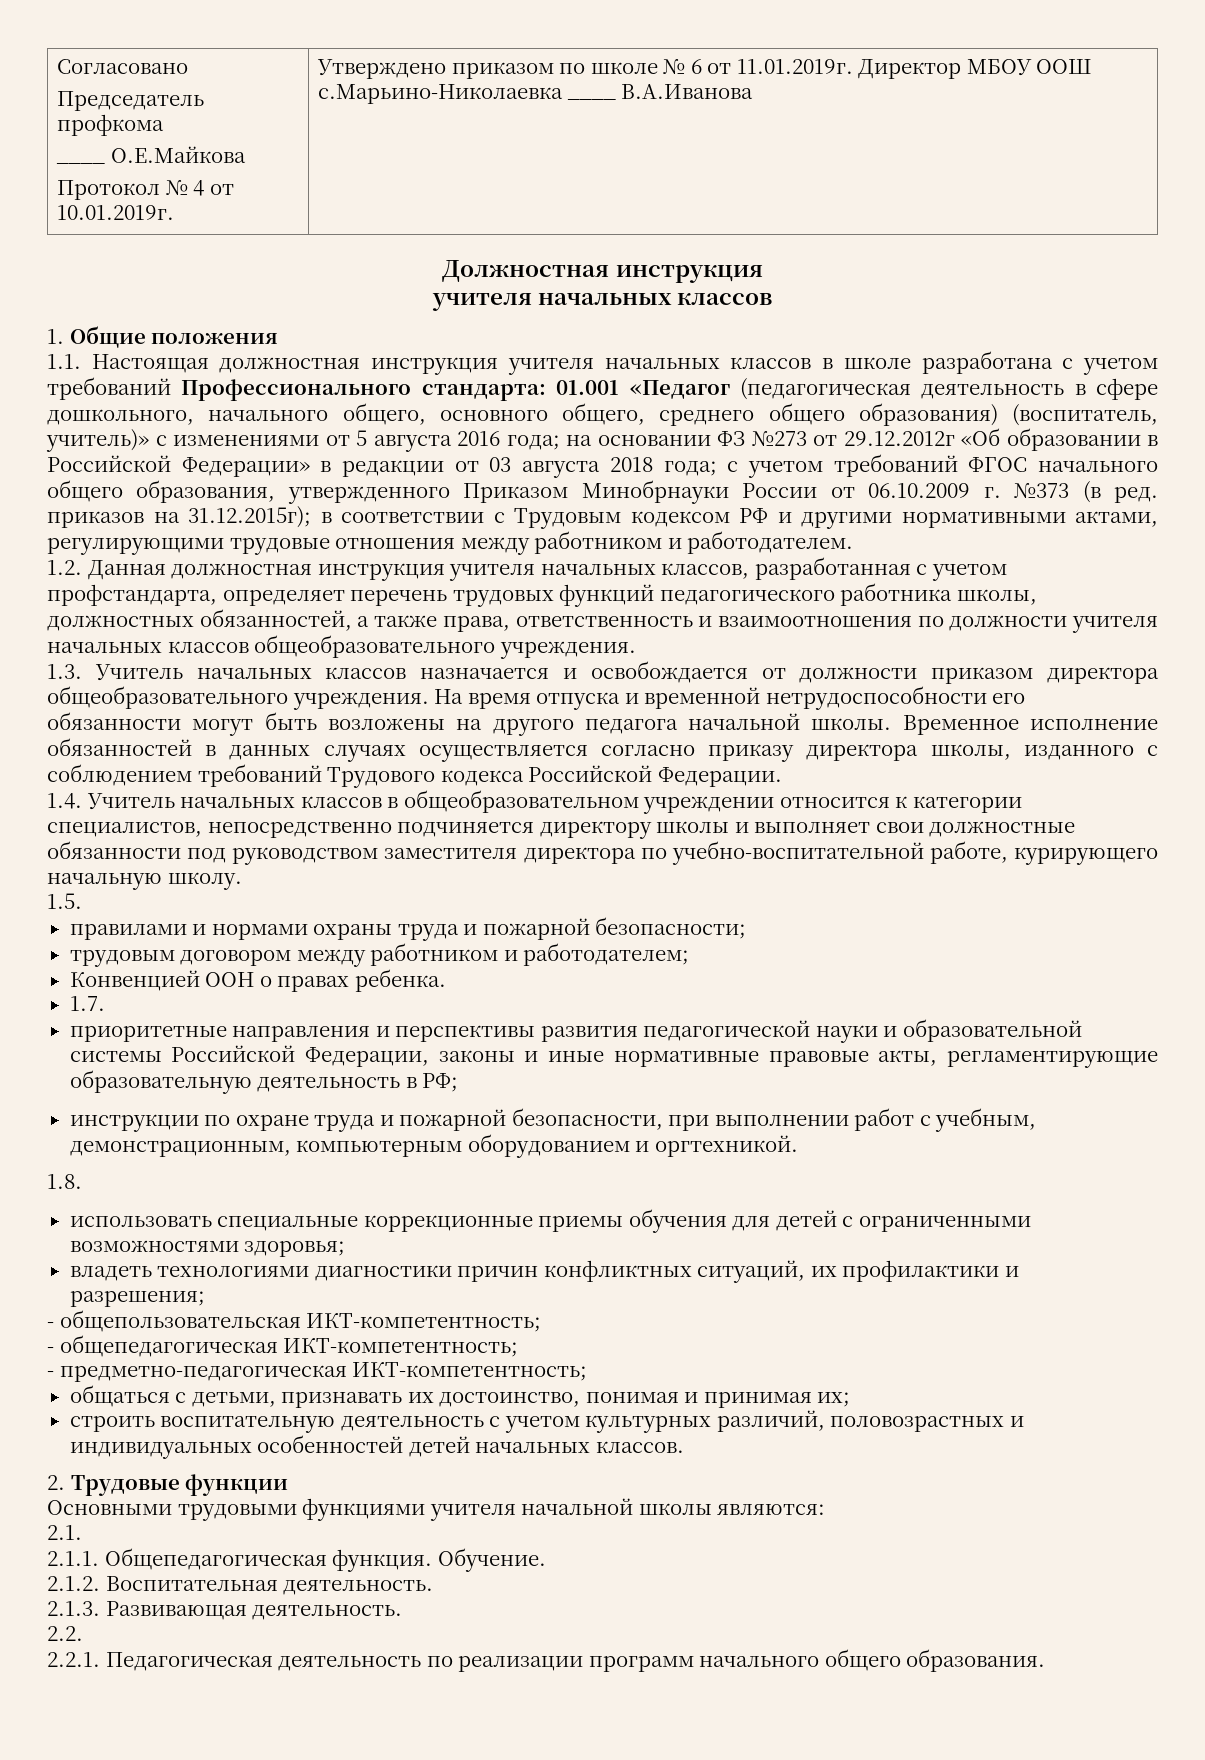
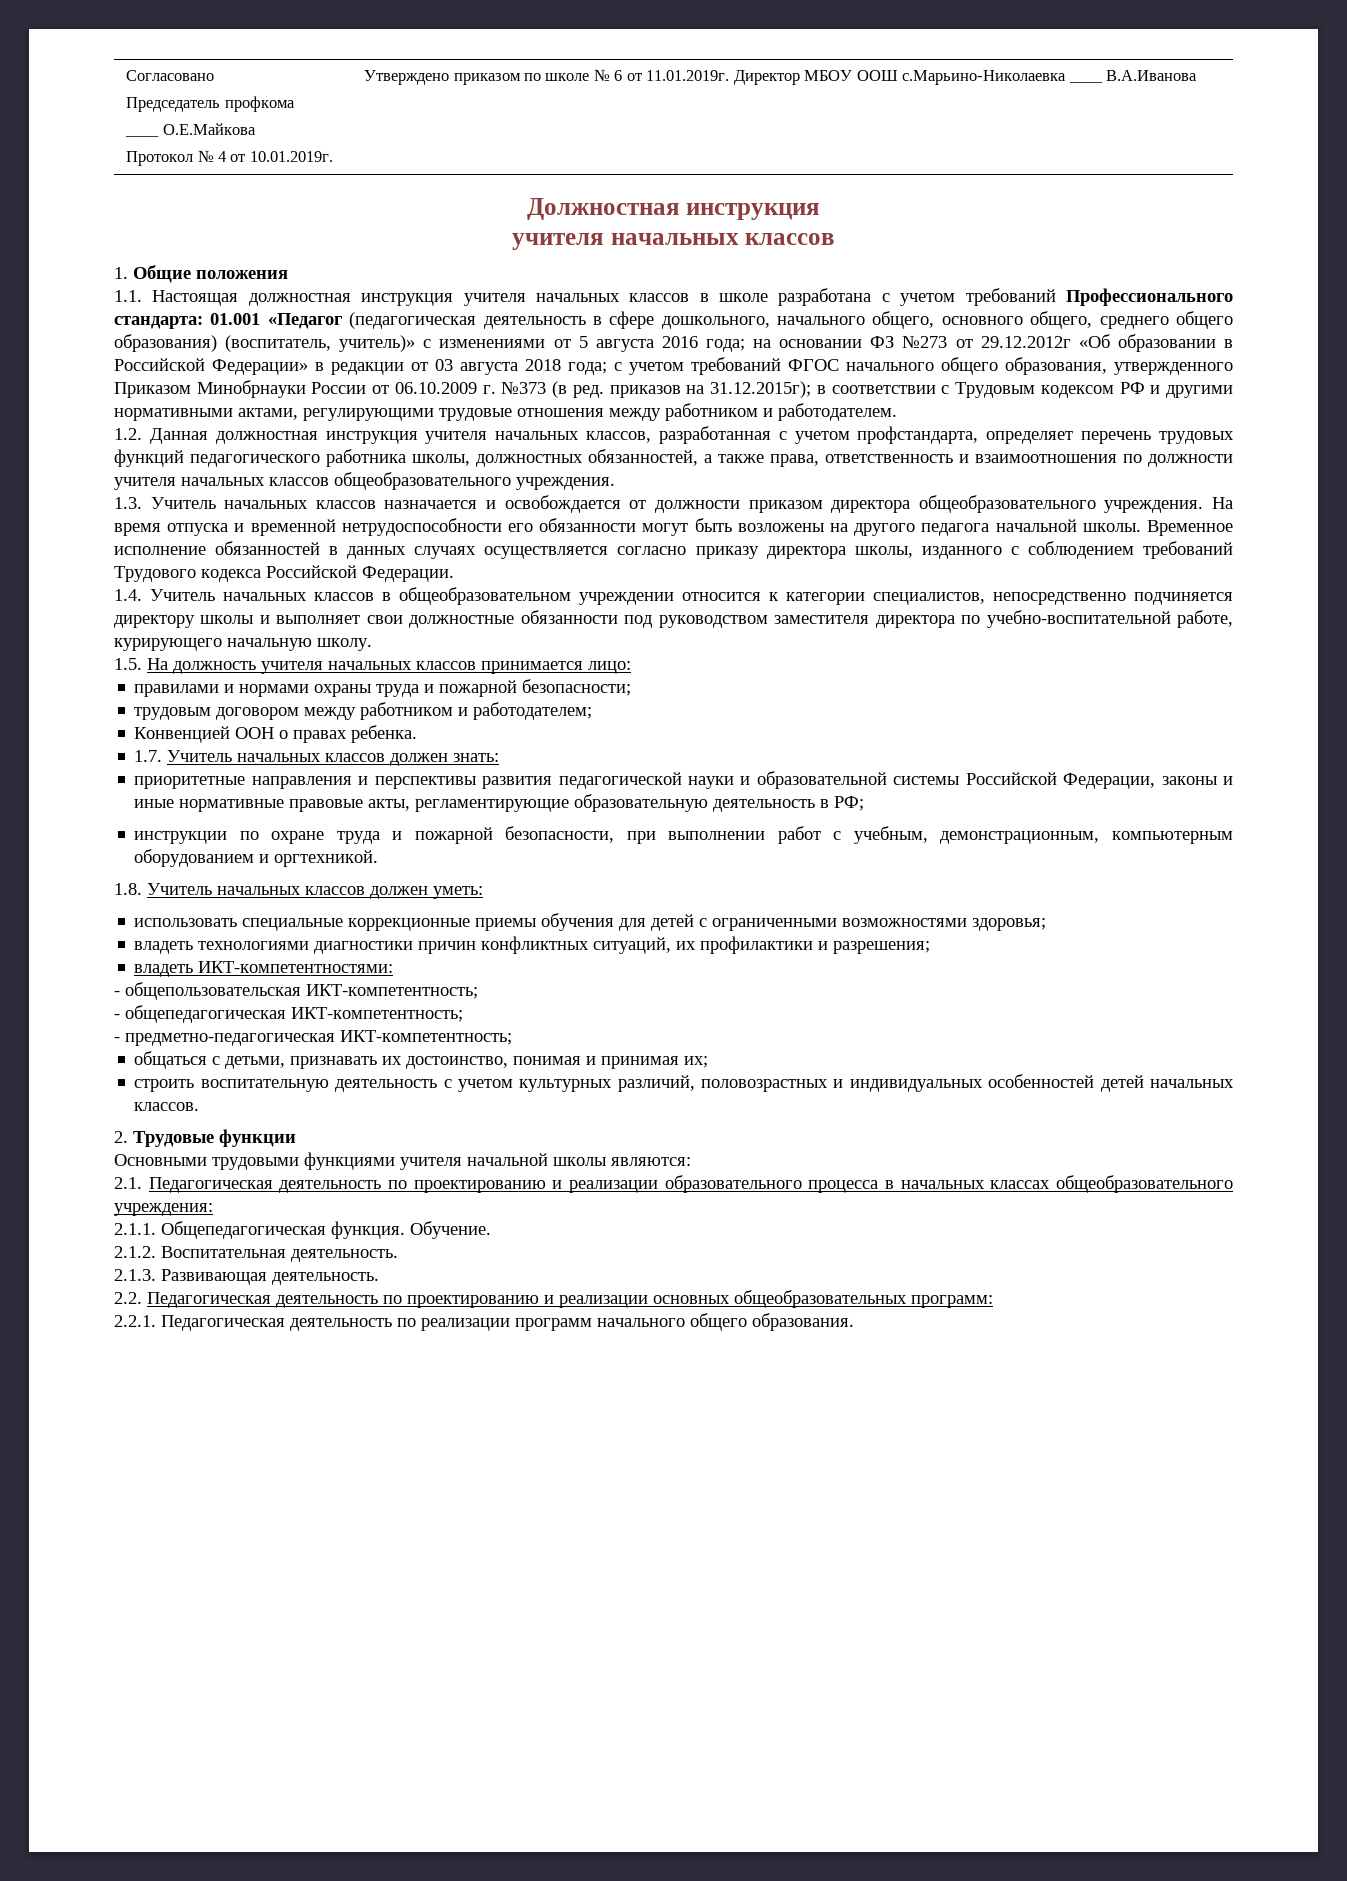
(82, 901) none -> [147,658,631,674] На должность учителя начальных классов принимается лицо:
(105, 1003) none -> [167,750,500,766] Учитель начальных классов должен знать:
(82, 1181) none -> [147,883,483,899] Учитель начальных классов должен уметь:
(205, 1299) none -> [134,961,394,977] // владеть ИКТ-компетентностями:
(82, 1532) none -> [148,1175,1233,1193] [114,1203,213,1216] Педагогическая деятельность по проектированию и реализации образовательного процесса в начальных классах общеобразовательного учреждения:
(83, 1633) none -> [147,1290,993,1308] Педагогическая деятельность по проектированию и реализации основных общеобразовательных программ:

